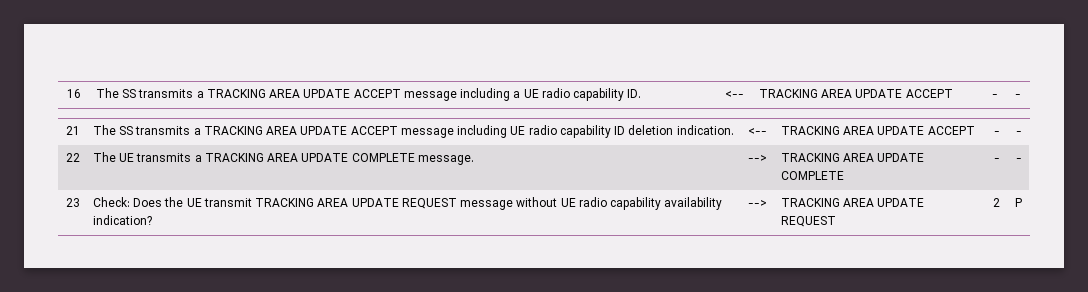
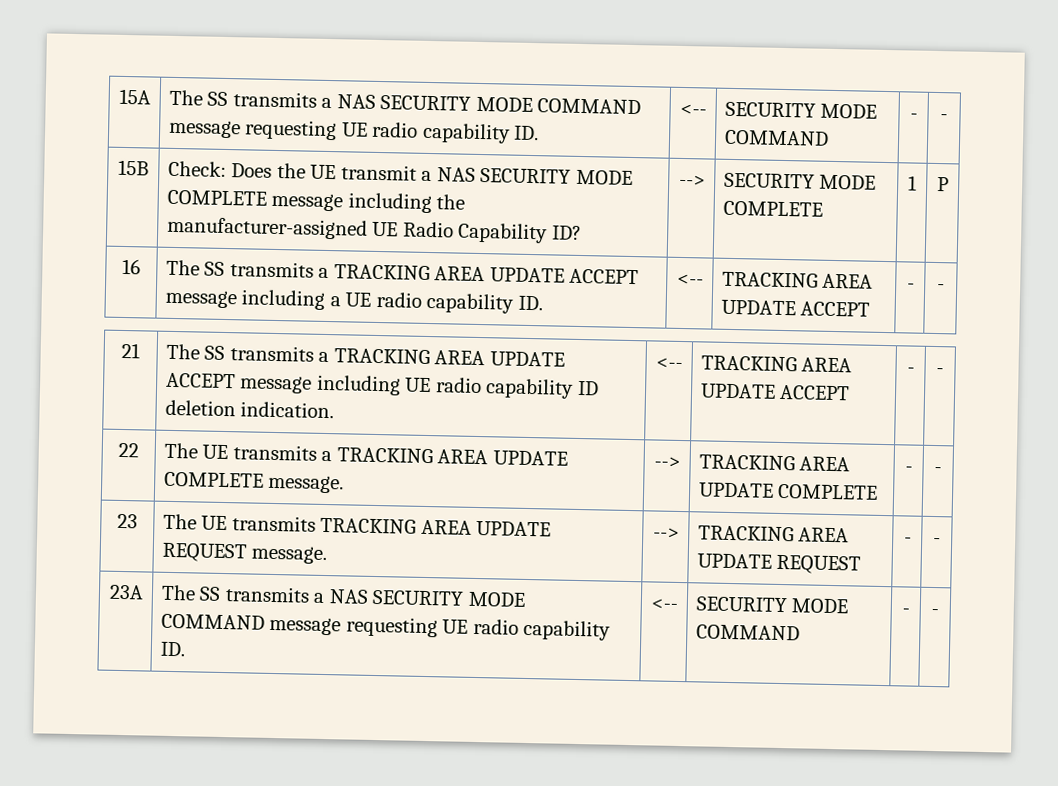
(67, 93) none -> [118,88,151,105] [168,89,642,115] [167,119,540,144] [679,103,707,116] [724,101,878,119] [723,129,829,146] [909,113,918,120] [940,114,948,121] [118,159,149,176] [167,160,633,185] [166,189,466,214] [166,216,582,244] [678,174,706,187] [723,172,877,190] [722,200,823,217] [908,175,917,191] [937,177,949,192] 15A | The SS transmits a NAS SECURITY MODE COMMAND message requesting UE radio capability ID. | <-- | SECURITY MODE COMMAND | - | - // 15B | Check: Does the UE transmit a NAS SECURITY MODE COMPLETE message including the manufacturer-assigned UE Radio Capability ID? | --> | SECURITY MODE COMPLETE | 1 | P //
[92,197,723,210] [92,215,152,225] Check: Does the UE transmit TRACKING AREA UPDATE REQUEST message without UE radio capability availability indication? -> [162,513,552,537] [161,542,328,565] The UE transmits TRACKING AREA UPDATE REQUEST message.
[993,198,1000,207] [1015,198,1022,207] 2 | P -> [903,537,912,544] [933,537,941,545] [108,584,144,600] [160,584,526,607] [160,613,612,641] [159,641,186,657] [650,598,678,610] [695,596,849,614] [695,624,800,641] [901,608,910,615] [931,608,939,616] - | - // 23A | The SS transmits a NAS SECURITY MODE COMMAND message requesting UE radio capability ID. | <-- | SECURITY MODE COMMAND | - | -

